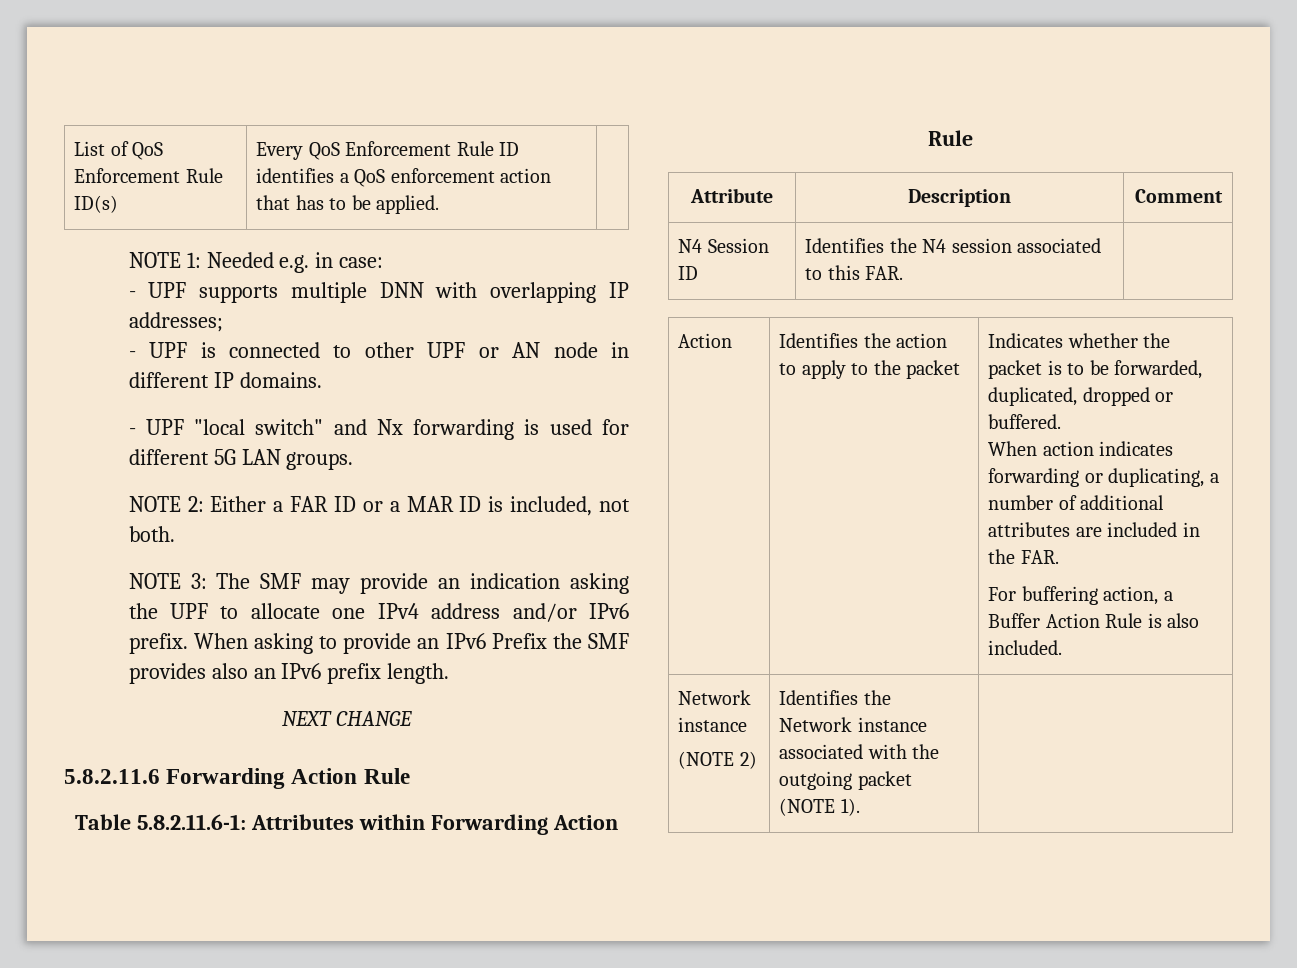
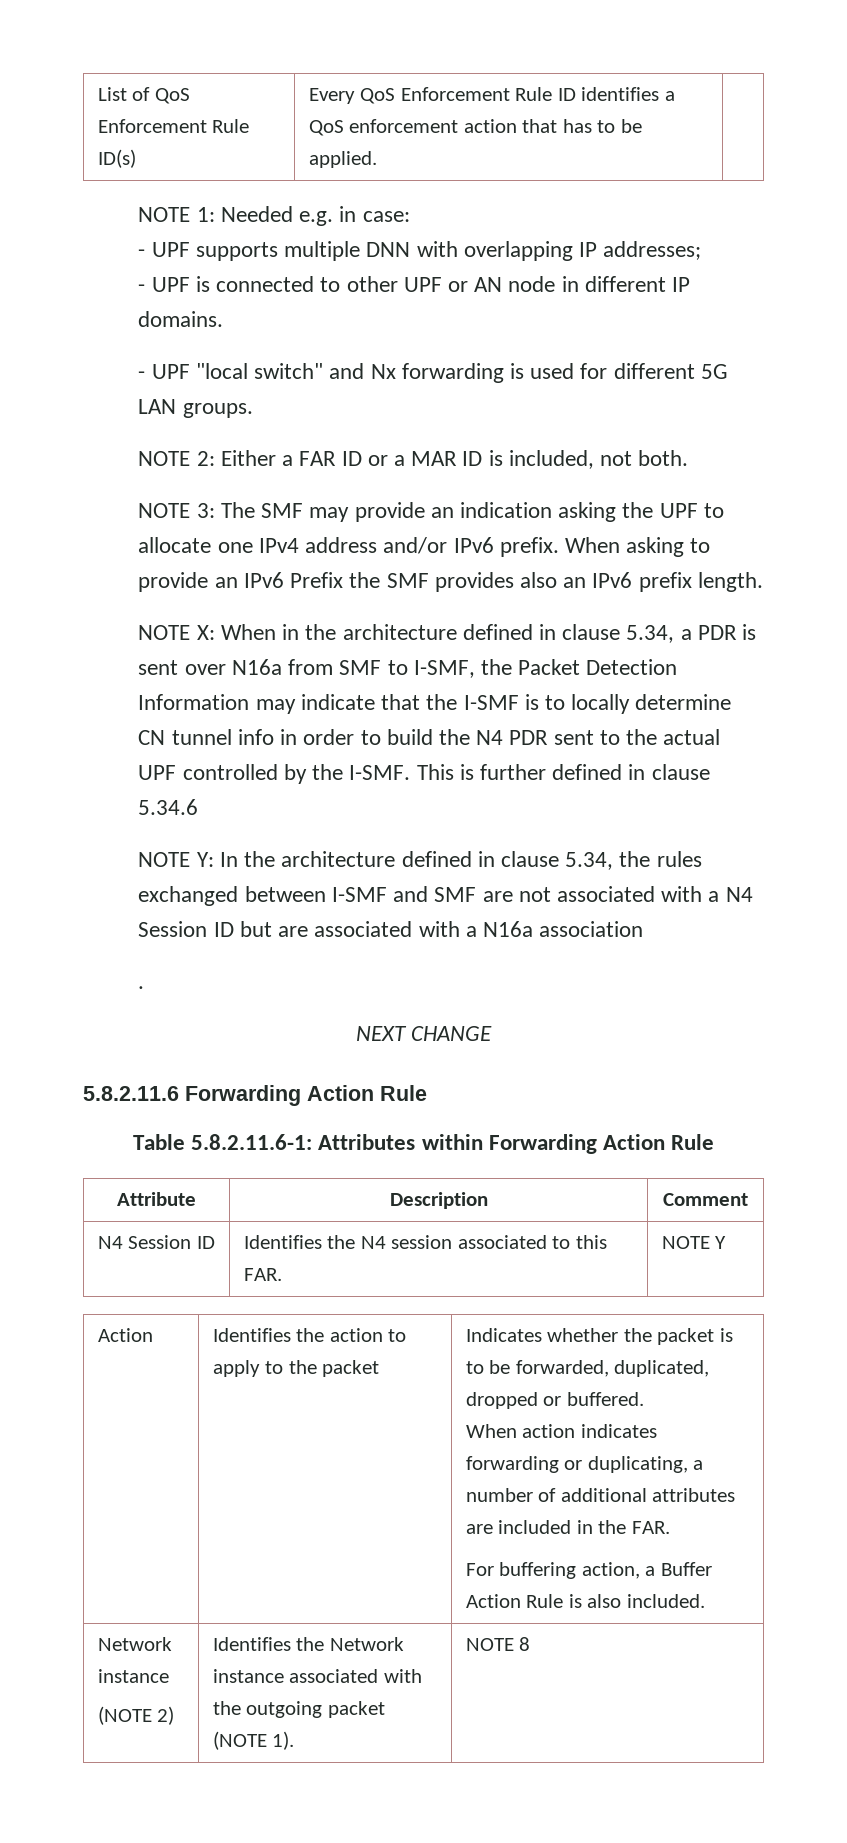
(450, 673) none -> [138,624,756,643] [138,659,678,678] [138,694,732,714] [138,729,721,745] [138,764,710,784] [138,799,199,815] [138,851,702,870] [138,886,753,906] [138,921,644,937] [138,986,145,989] // NOTE X: When in the architecture defined in clause 5.34, a PDR is sent over N16a from SMF to I-SMF, the Packet Detection Information may indicate that the I-SMF is to locally determine CN tunnel info in order to build the N4 PDR sent to the actual UPF controlled by the I-SMF. This is further defined in clause 5.34.6 // NOTE Y: In the architecture defined in clause 5.34, the rules exchanged between I-SMF and SMF are not associated with a N4 Session ID but are associated with a N16a association // .
(904, 273) none -> [661,1236,727,1249] NOTE Y
(860, 807) none -> [465,1637,531,1651] NOTE 8

